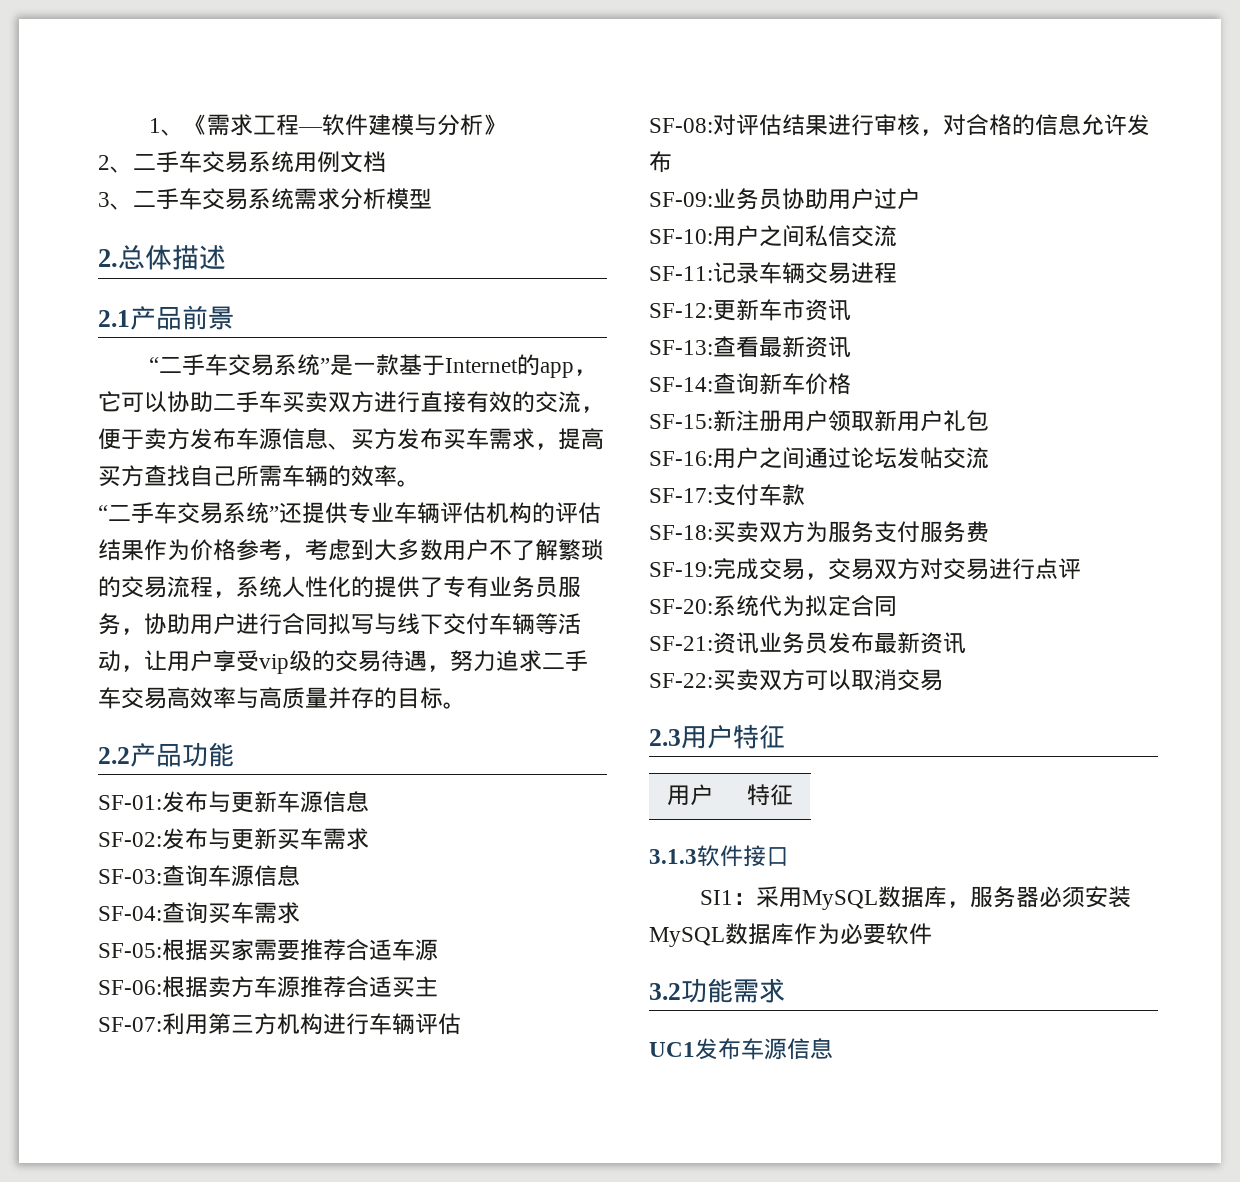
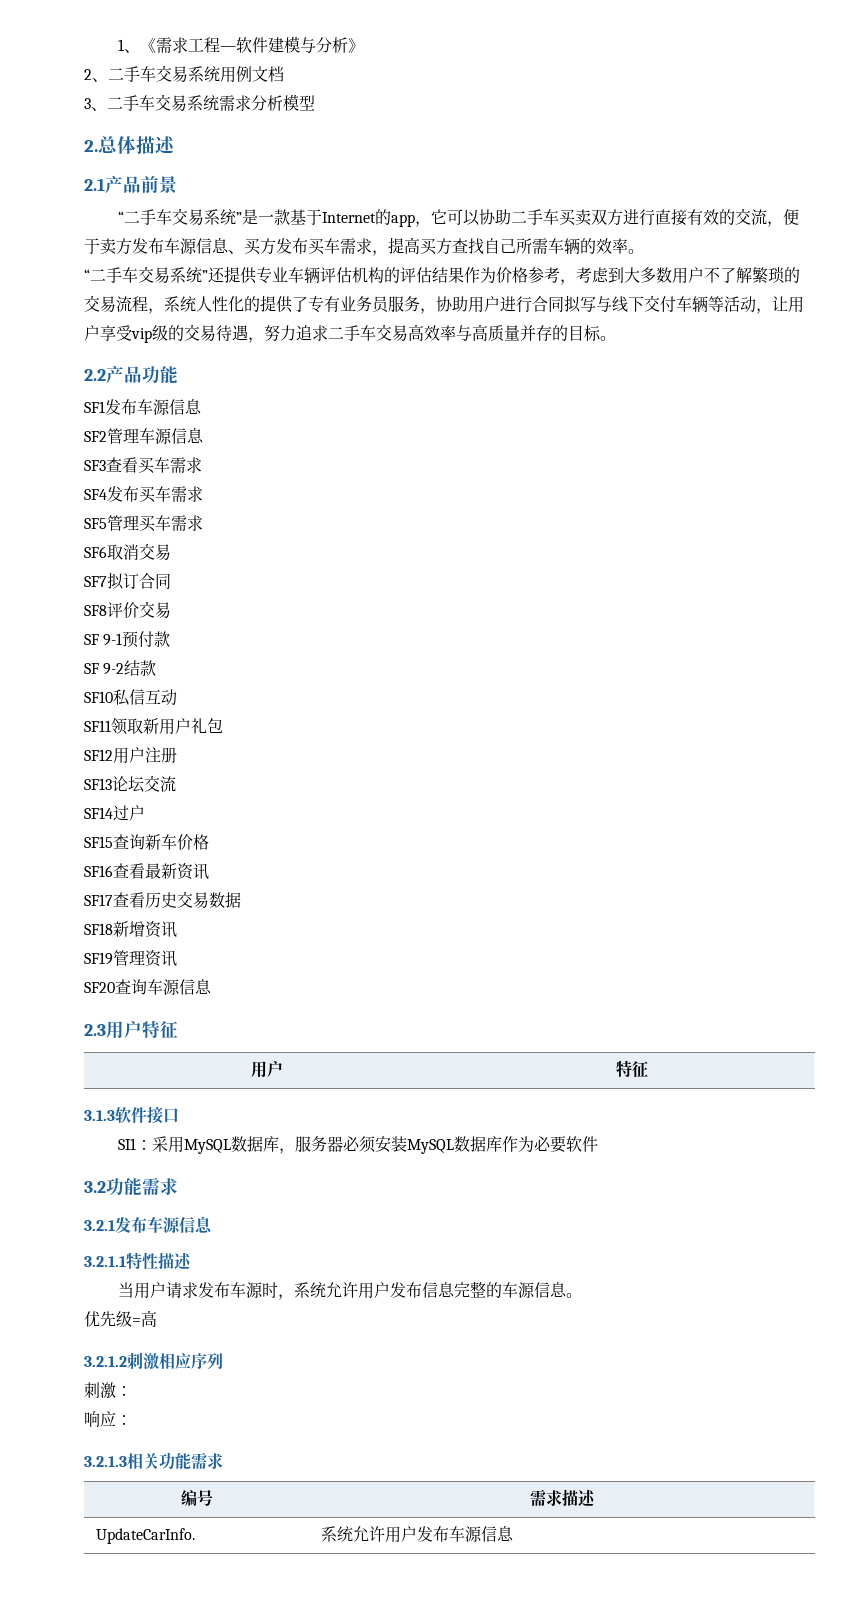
[98,791,369,813] [98,828,369,850] [98,865,300,887] [98,902,300,924] [98,939,438,961] [98,976,438,998] [98,1013,461,1035] [649,114,1150,136] [649,151,672,173] [649,188,920,210] [649,225,897,247] [649,262,897,284] [649,299,851,321] [649,336,851,358] [649,373,851,395] [649,410,989,432] [649,447,989,469] [649,484,805,506] [649,521,989,543] [649,558,1081,580] [649,595,897,617] [649,632,966,654] [649,669,943,691] SF-01:发布与更新车源信息 // SF-02:发布与更新买车需求 // SF-03:查询车源信息 // SF-04:查询买车需求 // SF-05:根据买家需要推荐合适车源 // SF-06:根据卖方车源推荐合适买主 // SF-07:利用第三方机构进行车辆评估 // SF-08:对评估结果进行审核，对合格的信息允许发布 // SF-09:业务员协助用户过户 // SF-10:用户之间私信交流 // SF-11:记录车辆交易进程 // SF-12:更新车市资讯 // SF-13:查看最新资讯 // SF-14:查询新车价格 // SF-15:新注册用户领取新用户礼包 // SF-16:用户之间通过论坛发帖交流 // SF-17:支付车款 // SF-18:买卖双方为服务支付服务费 // SF-19:完成交易，交易双方对交易进行点评 // SF-20:系统代为拟定合同 // SF-21:资讯业务员发布最新资讯 // SF-22:买卖双方可以取消交易 -> [84,399,202,415] [84,428,204,444] [84,457,202,474] [84,486,203,503] [84,515,203,532] [84,543,171,561] [84,572,171,590] [84,601,171,619] [84,631,171,648] [84,660,157,676] [84,689,177,706] [84,718,223,735] [84,747,177,764] [84,775,176,793] [84,805,145,821] [84,834,209,850] [84,863,209,880] [84,891,241,909] [84,921,177,938] [84,950,177,967] [84,979,212,995] SF1发布车源信息 // SF2管理车源信息 // SF3查看买车需求 // SF4发布买车需求 // SF5管理买车需求 // SF6取消交易 // SF7拟订合同 // SF8评价交易 // SF 9-1预付款 // SF 9-2结款 // SF10私信互动 // SF11领取新用户礼包 // SF12用户注册 // SF13论坛交流 // SF14过户 // SF15查询新车价格 // SF16查看最新资讯 // SF17查看历史交易数据 // SF18新增资讯 // SF19管理资讯 // SF20查询车源信息
[649,1038,833,1060] UC1发布车源信息 -> [84,1216,212,1233] [84,1252,191,1270] [118,1281,583,1300] [84,1310,157,1327] [84,1352,223,1370] [84,1382,132,1399] [84,1411,132,1427] [84,1452,223,1470] [181,1490,213,1506] [530,1489,595,1507] [96,1528,196,1544] [321,1526,515,1543] 3.2.1发布车源信息 // 3.2.1.1特性描述 // 当用户请求发布车源时，系统允许用户发布信息完整的车源信息。 // 优先级=高 // 3.2.1.2刺激相应序列 // 刺激： // 响应： // 3.2.1.3相关功能需求 // 编号 | 需求描述 // UpdateCarInfo. | 系统允许用户发布车源信息

